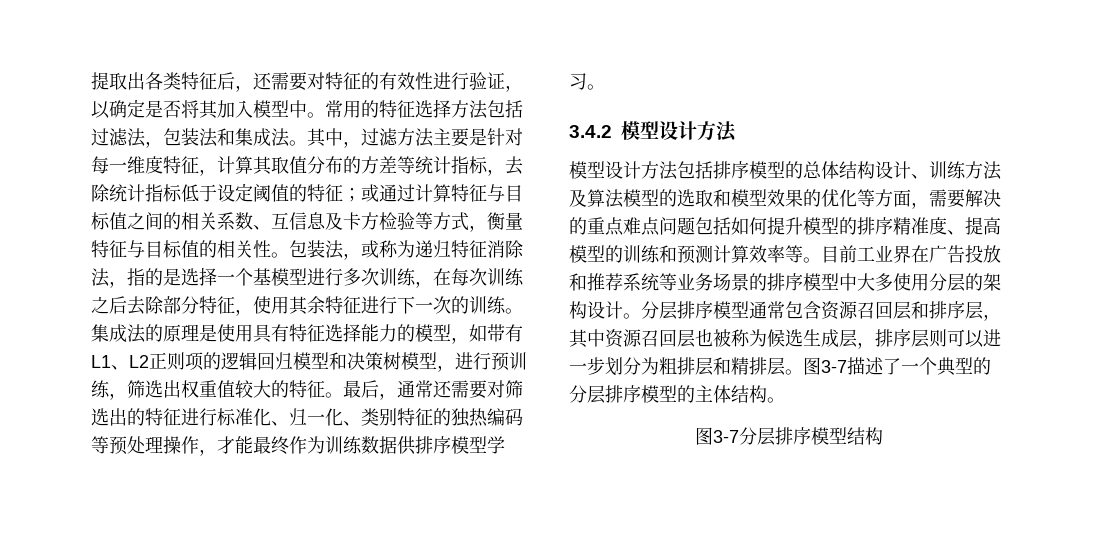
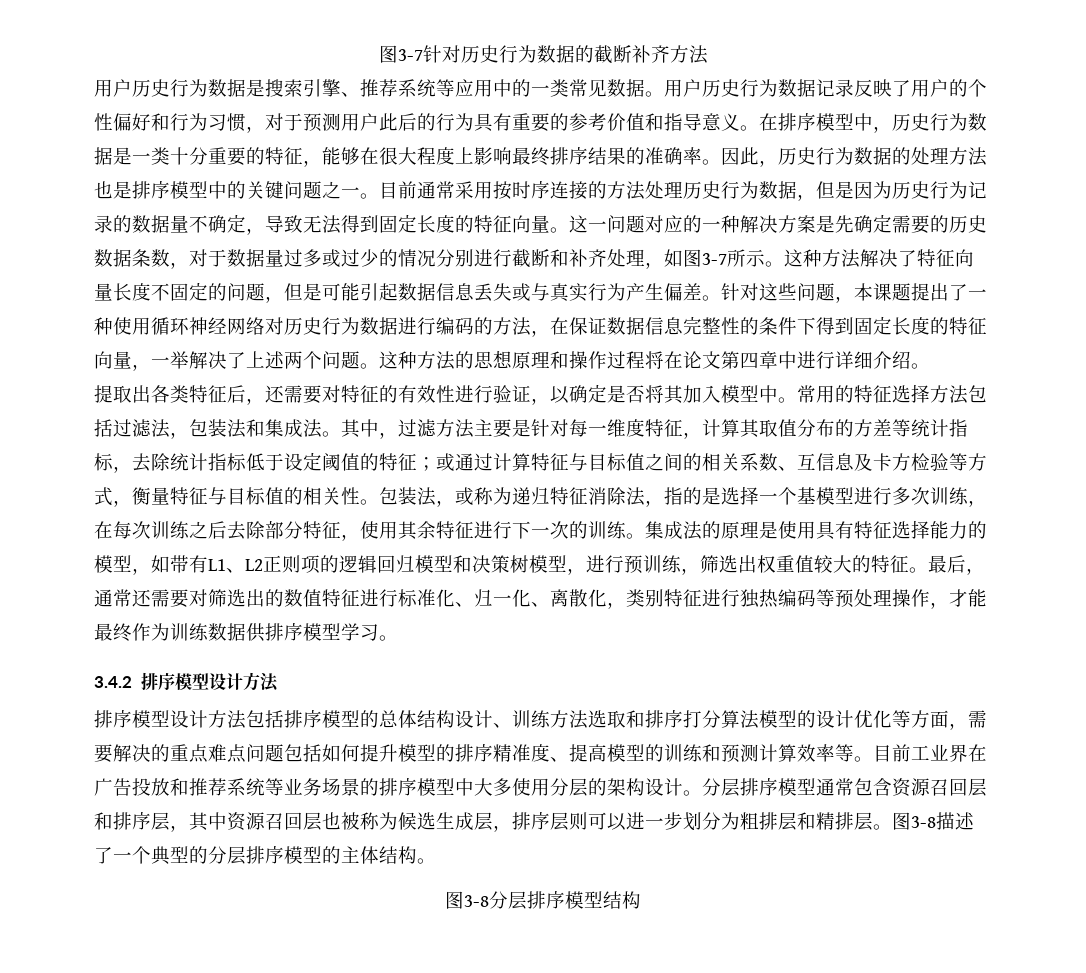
(91, 81) none -> [378,45,708,64] [94,79,987,97] [94,113,987,133] [94,147,987,167] [94,181,987,201] [94,214,987,235] [94,249,974,269] [94,282,987,303] [94,316,987,337] [94,350,930,371] 图3-7针对历史行为数据的截断补齐方法 // 用户历史行为数据是搜索引擎、推荐系统等应用中的一类常见数据。用户历史行为数据记录反映了用户的个性偏好和行为习惯，对于预测用户此后的行为具有重要的参考价值和指导意义。在排序模型中，历史行为数据是一类十分重要的特征，能够在很大程度上影响最终排序结果的准确率。因此，历史行为数据的处理方法也是排序模型中的关键问题之一。目前通常采用按时序连接的方法处理历史行为数据，但是因为历史行为记录的数据量不确定，导致无法得到固定长度的特征向量。这一问题对应的一种解决方案是先确定需要的历史数据条数，对于数据量过多或过少的情况分别进行截断和补齐处理，如图3-7所示。这种方法解决了特征向量长度不固定的问题，但是可能引起数据信息丢失或与真实行为产生偏差。针对这些问题，本课题提出了一种使用循环神经网络对历史行为数据进行编码的方法，在保证数据信息完整性的条件下得到固定长度的特征向量，一举解决了上述两个问题。这种方法的思想原理和操作过程将在论文第四章中进行详细介绍。 //
(145, 417) none -> [284,589,322,607] 数值
(361, 423) none -> [550,589,626,609] 离散化，
[433,408,451,426] 的 -> [702,589,740,607] 进行
(612, 131) none -> [141,672,176,690] 排序
(737, 131) none -> [94,710,132,728] 排序
[569,189,821,208] 及算法模型的选取和模型效果的 -> [588,710,854,729] 选取和排序打分算法模型的设计
[821,360,847,373] 3-7 -> [911,816,936,828] 3-8
[712,430,739,443] 3-7 -> [464,895,489,907] 3-8

